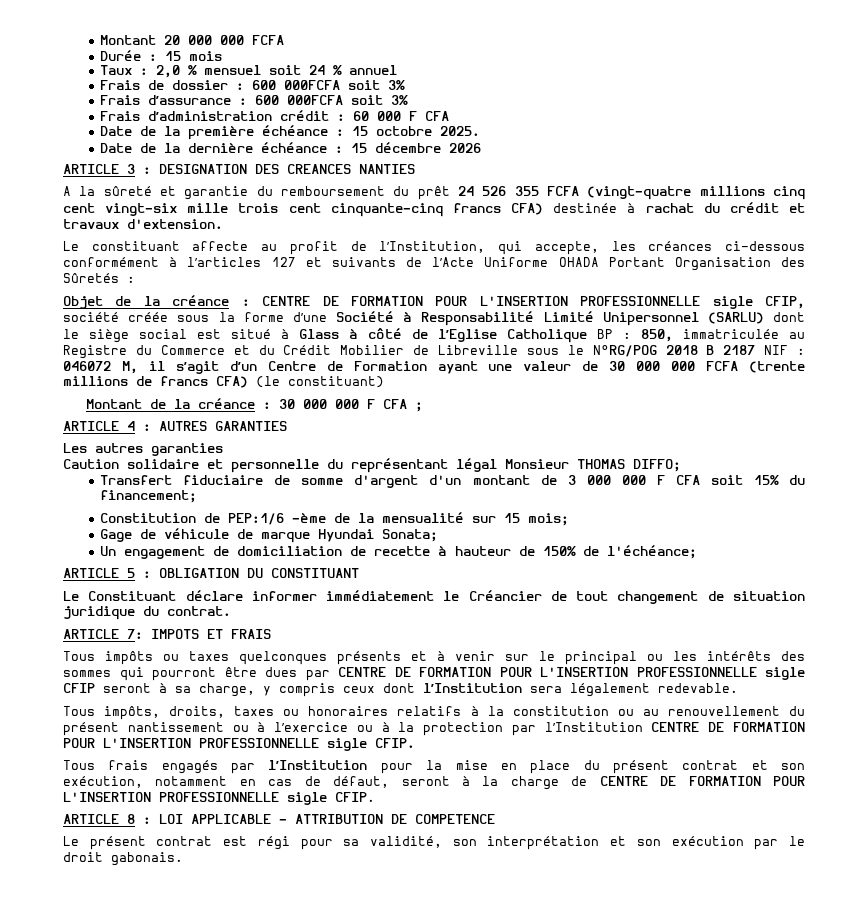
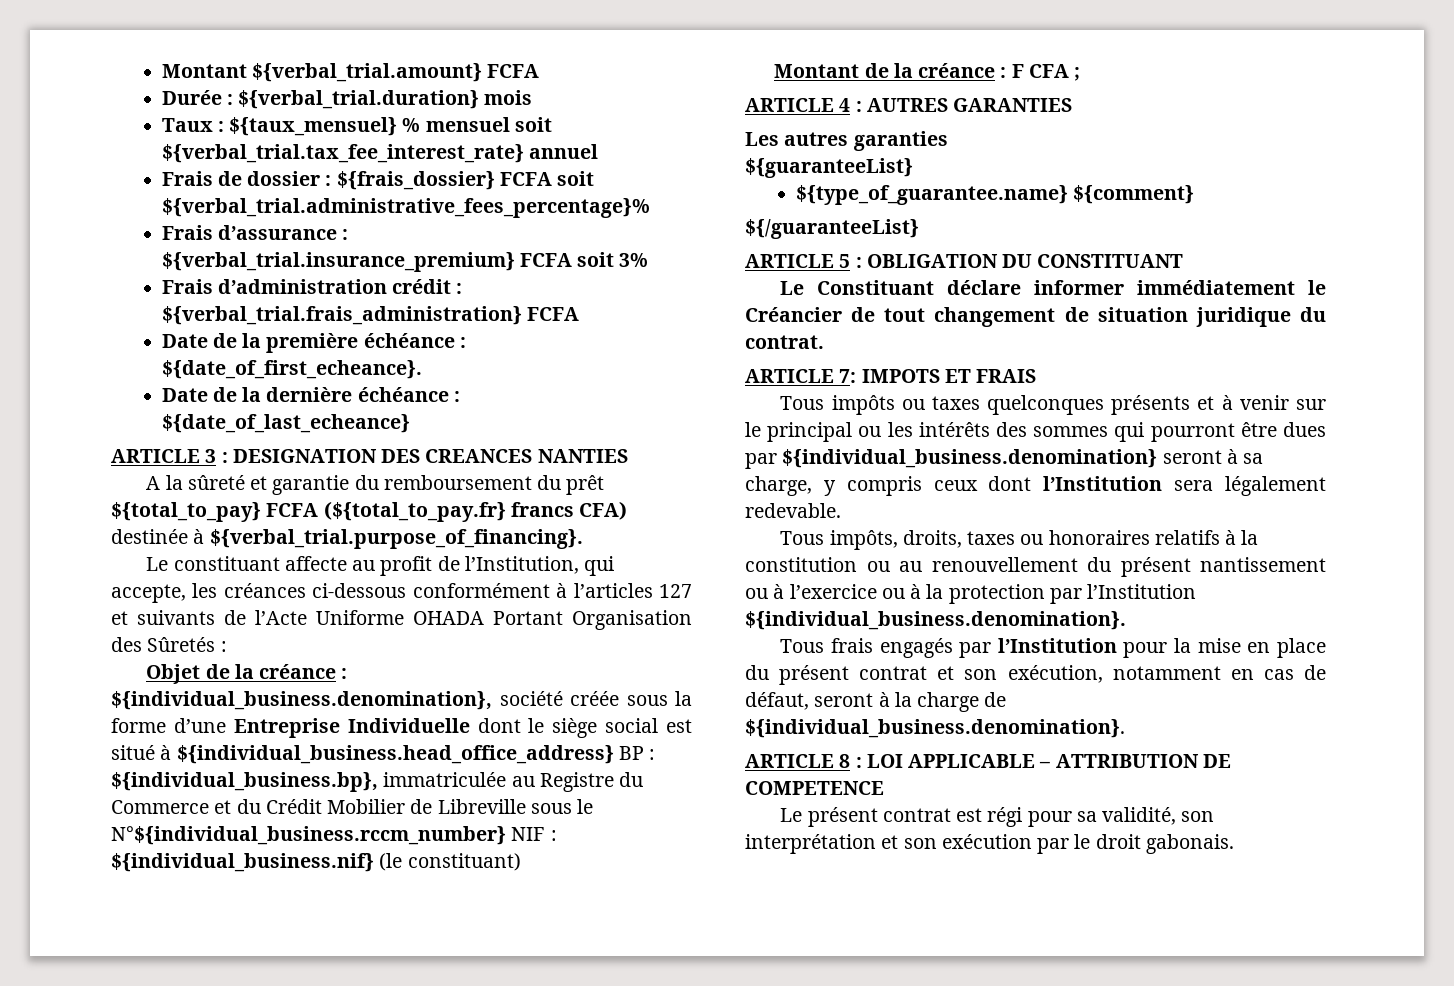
[100,35,245,45] Montant 20 000 000 -> [161,63,482,82] Montant ${verbal_trial.amount}
[165,51,182,61] 15 -> [238,90,480,109] ${verbal_trial.duration}
[156,65,181,78] 2,0 -> [229,117,398,136] ${taux_mensuel}
[309,65,343,75] 24 % -> [161,144,524,163] ${verbal_trial.tax_fee_interest_rate}
[252,80,406,90] 600 000FCFA soit 3% -> [336,171,595,190] [161,198,650,218] ${frais_dossier} FCFA soit ${verbal_trial.administrative_fees_percentage}%
[255,95,344,105] 600 000FCFA -> [161,252,572,272] ${verbal_trial.insurance_premium} FCFA
[353,111,450,121] 60 000 F CFA -> [161,306,579,325] ${verbal_trial.frais_administration} FCFA
[352,126,481,136] 15 octobre 2025. -> [161,360,422,379] ${date_of_first_echeance}.
[351,142,482,153] 15 décembre 2026 -> [161,414,410,433] ${date_of_last_echeance}
[457,186,805,200] [63,202,806,217] [63,219,223,229] 24 526 355 FCFA (vingt-quatre millions cinq cent vingt-six mille trois cent cinquante-cinq francs CFA) destinée à rachat du crédit et travaux d'extension. -> [111,501,628,522] [111,529,583,549] ${total_to_pay} FCFA (${total_to_pay.fr} francs CFA) destinée à ${verbal_trial.purpose_of_financing}.
[262,296,805,309] CENTRE DE FORMATION POUR L'INSERTION PROFESSIONNELLE sigle CFIP, -> [111,691,492,710] ${individual_business.denomination},
[336,311,764,326] Société à Responsabilité Limité Unipersonnel (SARLU) -> [233,718,470,738] Entreprise Individuelle
[299,328,587,343] Glass à côté de l’Eglise Catholique -> [176,745,614,764] ${individual_business.head_office_address}
[641,329,673,342] 850, -> [111,772,378,792] ${individual_business.bp},
[592,345,805,357] [63,361,805,374] [63,376,248,388] N°RG/POG 2018 B 2187 NIF : 046072 M, il s’agit d’un Centre de Formation ayant une valeur de 30 000 000 FCFA (trente millions de francs CFA) -> [111,826,557,845] [111,853,374,872] N°${individual_business.rccm_number} NIF : ${individual_business.nif}
[279,399,360,409] 30 000 000 -> (1007, 72) none
[63,458,681,473] [100,475,805,488] [100,490,198,503] [100,512,570,526] [100,528,439,543] [100,545,698,559] Caution solidaire et personnelle du représentant légal Monsieur THOMAS DIFFO; // Transfert fiduciaire de somme d'argent d'un montant de 3 000 000 F CFA soit 15% du financement; // Constitution de PEP:1/6 -ème de la mensualité sur 15 mois; // Gage de véhicule de marque Hyundai Sonata; // Un engagement de domiciliation de recette à hauteur de 150% de l'échéance; -> [745,158,913,178] [795,185,1194,205] [745,219,919,239] ${guaranteeList} // ${type_of_guarantee.name} ${comment} // ${/guaranteeList}
[338,667,805,680] [63,683,95,693] CENTRE DE FORMATION POUR L'INSERTION PROFESSIONNELLE sigle CFIP -> [782,449,1158,468] ${individual_business.denomination}
[651,722,805,732] [63,738,415,751] CENTRE DE FORMATION POUR L'INSERTION PROFESSIONNELLE sigle CFIP. -> [745,611,1126,630] ${individual_business.denomination}.
[599,776,806,786] [63,792,375,805] CENTRE DE FORMATION POUR L'INSERTION PROFESSIONNELLE sigle CFIP. -> [745,719,1125,738] ${individual_business.denomination}.

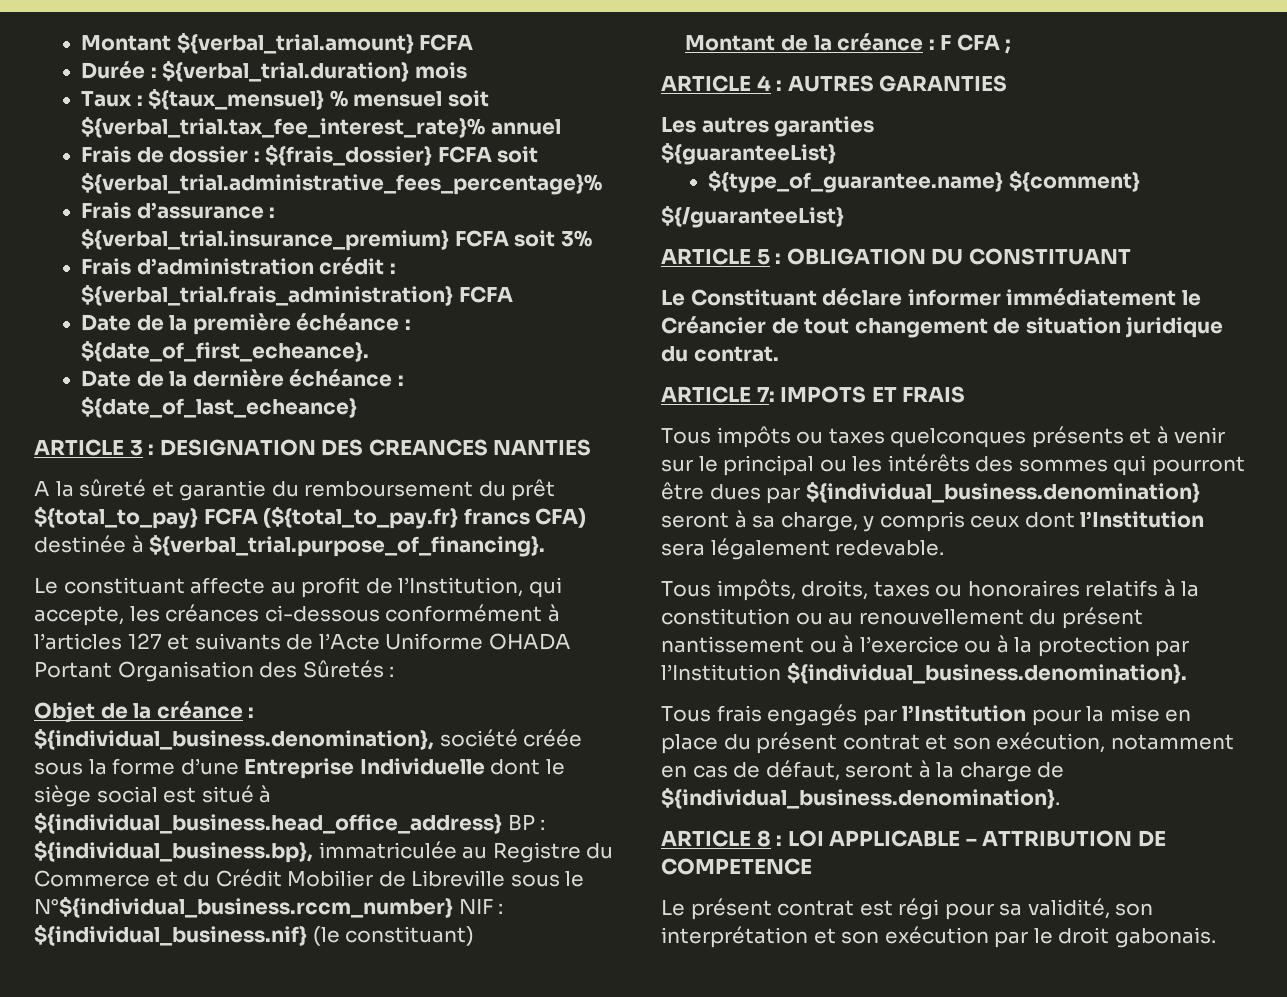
[161,144,524,163] ${verbal_trial.tax_fee_interest_rate} -> [81,117,486,138] ${verbal_trial.tax_fee_interest_rate}%

